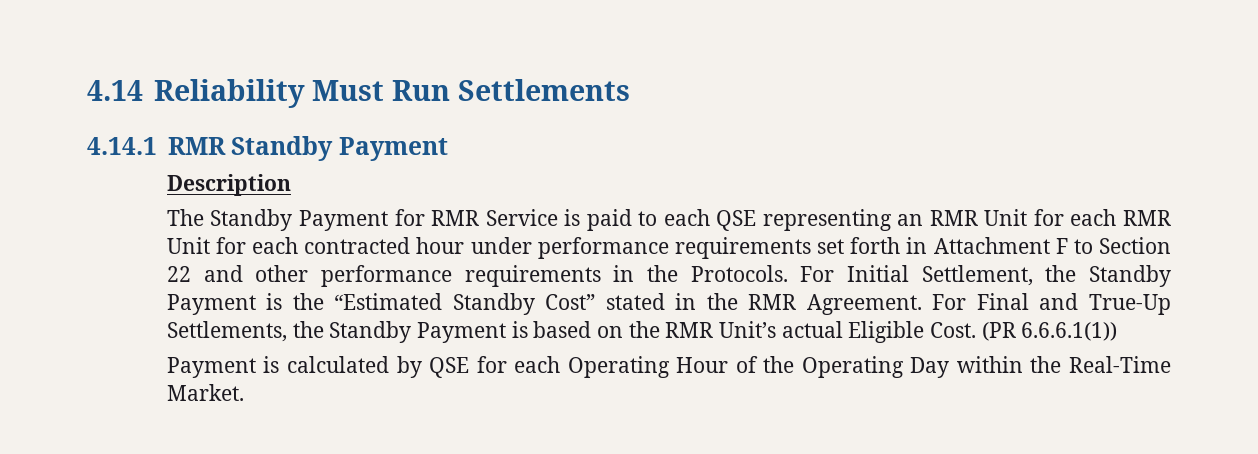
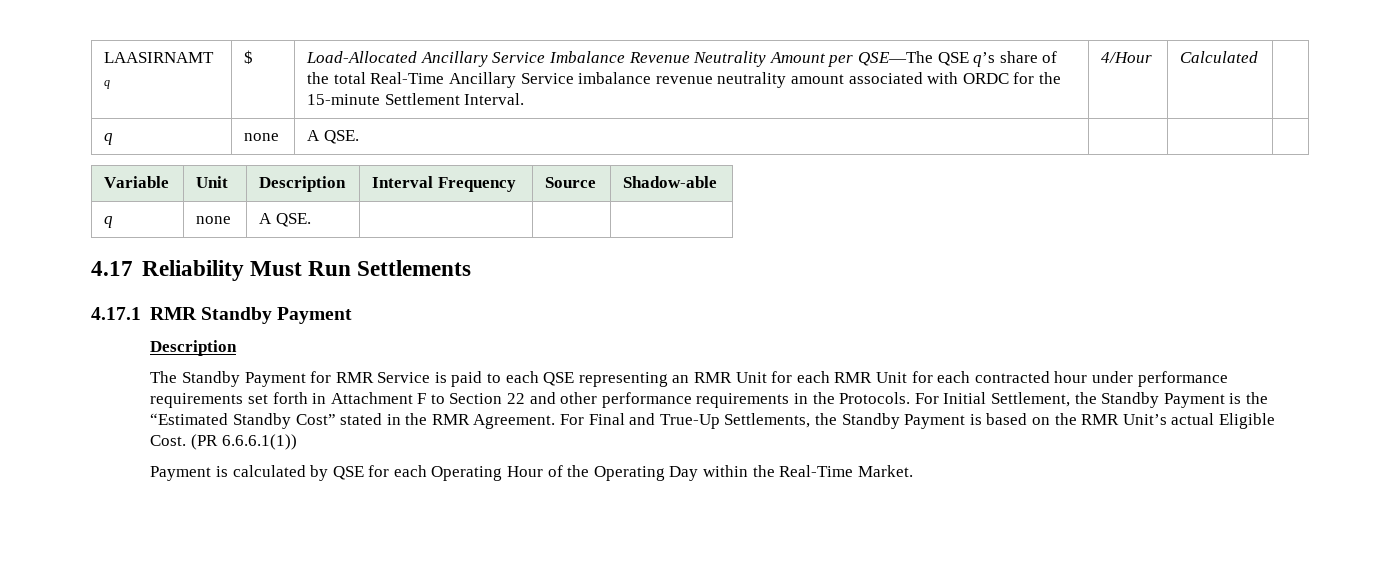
[87,80,143,101] 4.14 -> [104,52,215,63] [104,80,111,89] [244,50,254,64] [306,51,1058,67] [307,72,1061,88] [307,93,525,105] [1101,52,1153,63] [1180,51,1259,63] [104,133,114,145] [244,133,280,141] [307,130,359,144] [104,176,170,188] [196,176,229,188] [259,176,347,192] [372,176,516,192] [545,177,597,188] [623,176,718,188] [104,216,114,228] [196,216,232,224] [259,213,311,227] [91,261,133,276] LAASIRNAMT q | $ | Load-Allocated Ancillary Service Imbalance Revenue Neutrality Amount per QSE—The QSE q’s share of the total Real-Time Ancillary Service imbalance revenue neutrality amount associated with ORDC for the 15-minute Settlement Interval. | 4/Hour | Calculated | // q | none | A QSE. | | | // Variable | Unit | Description | Interval Frequency | Source | Shadow-able // q | none | A QSE. | | | // 4.17
[87,137,157,155] 4.14.1 -> [91,307,141,320] 4.17.1

